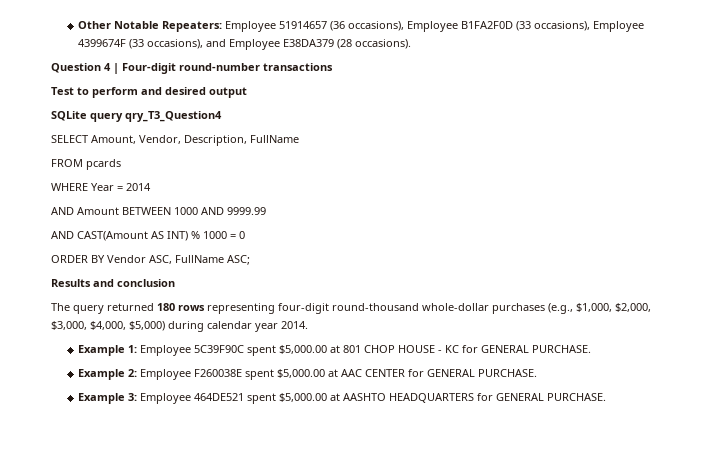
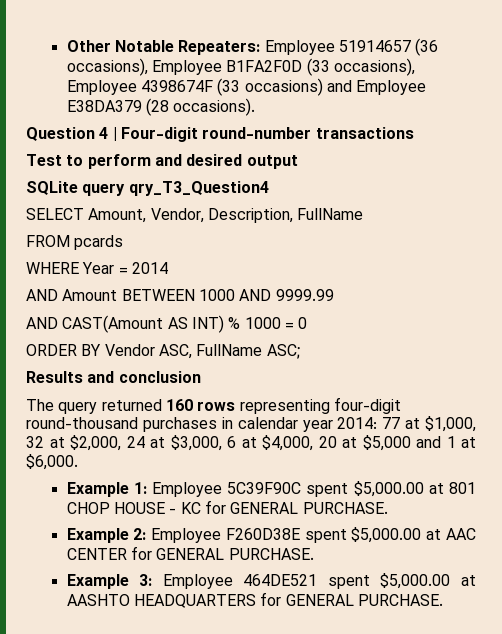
[77,39,203,49] 4399674F (33 occasions), -> [141,78,323,96] 4398674F (33 occasions)
[157,303,175,311] 180 -> [165,399,193,411] 160
[422,303,651,314] [51,321,308,332] whole-dollar purchases (e.g., $1,000, $2,000, $3,000, $4,000, $5,000) during calendar year 2014. -> [142,416,476,432] [26,435,476,451] [26,454,78,470] purchases in calendar year 2014: 77 at $1,000, 32 at $2,000, 24 at $3,000, 6 at $4,000, 20 at $5,000 and 1 at $6,000.
[193,369,242,377] F260038E -> [225,528,300,540] F260D38E

